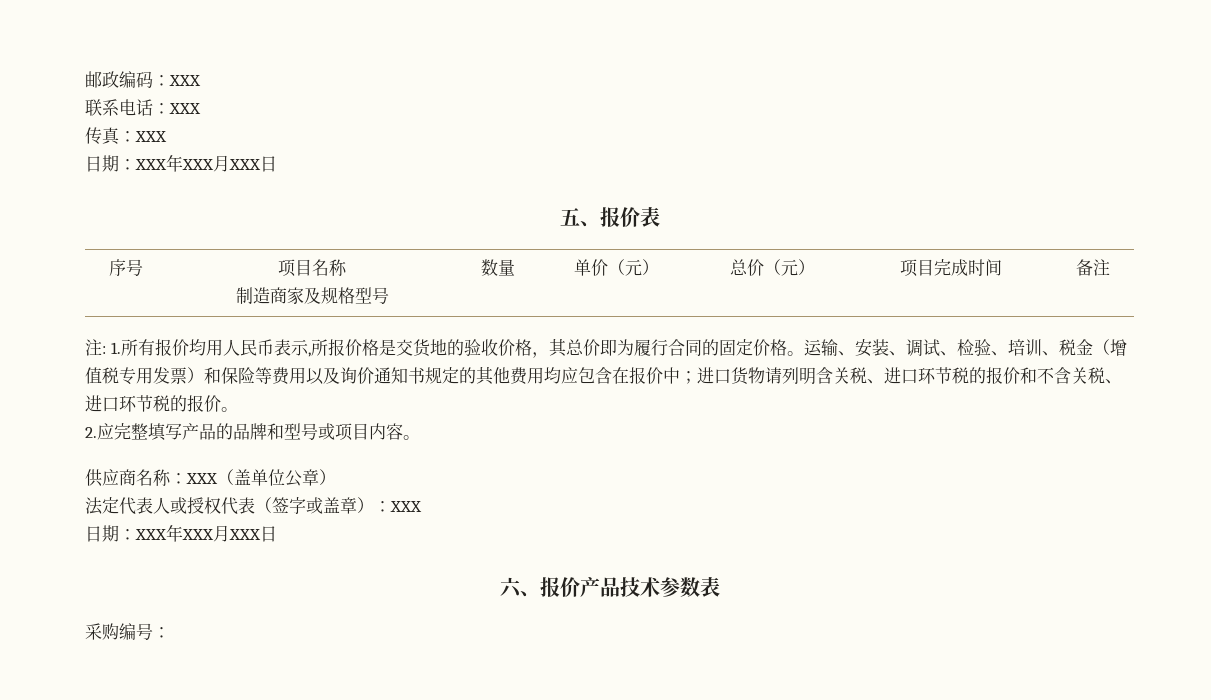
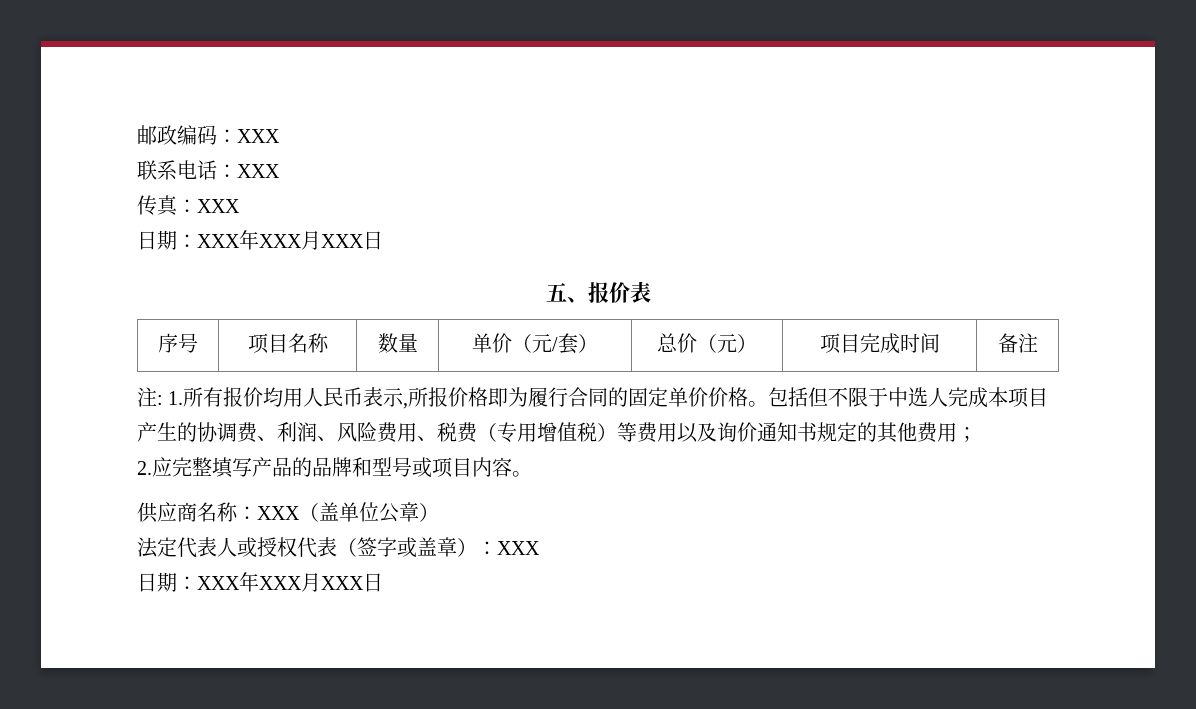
[235,287,389,305] // 制造商家及规格型号 -> (329, 343) none
(642, 267) none -> [552,333,578,354] /套
[378,338,600,358] 是交货地的验收价格，其总价 -> (489, 397) none
[752,339,1127,357] [85,367,255,385] 价格。运输、安装、调试、检验、培训、税金（增值税专用发票）和保险 -> [668,387,1049,408] [137,422,617,443] 单价价格。包括但不限于中选人完成本项目产生的协调费、利润、风险费用、税费（专用增值税）
[544,367,1122,385] [85,395,238,412] 均应包含在报价中；进口货物请列明含关税、进口环节税的报价和不含关税、进口环节税的报价。 -> [957,427,977,442] ；
[499,577,720,598] [85,623,170,640] // 六、报价产品技术参数表 // 采购编号： -> (383, 582) none

